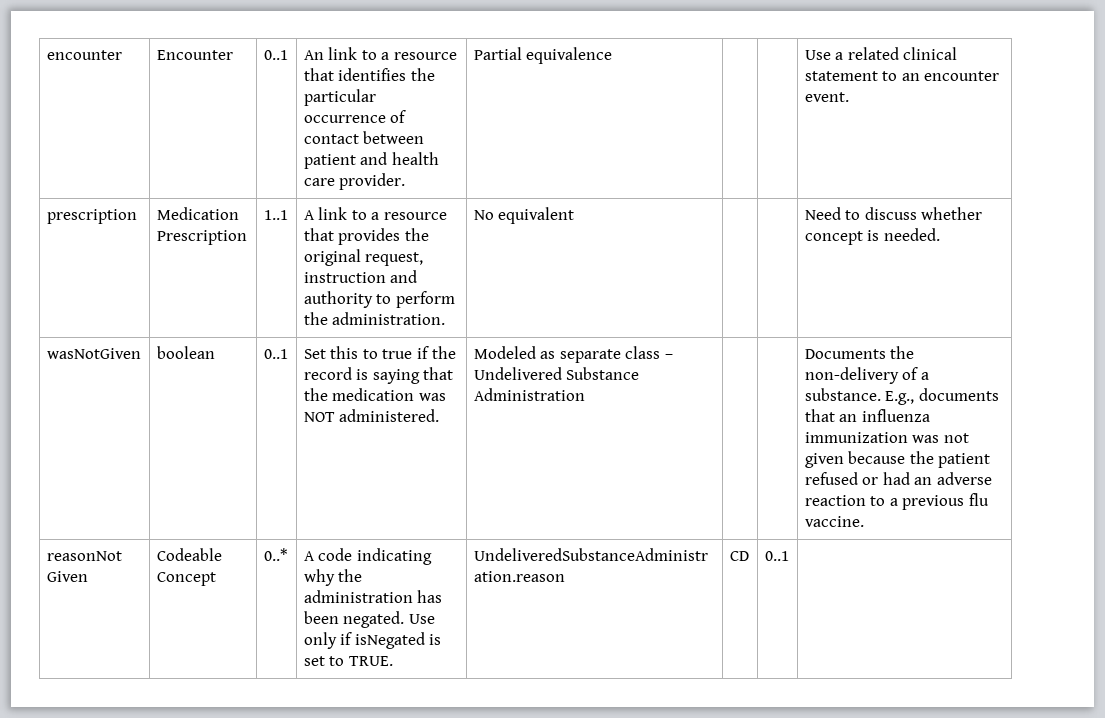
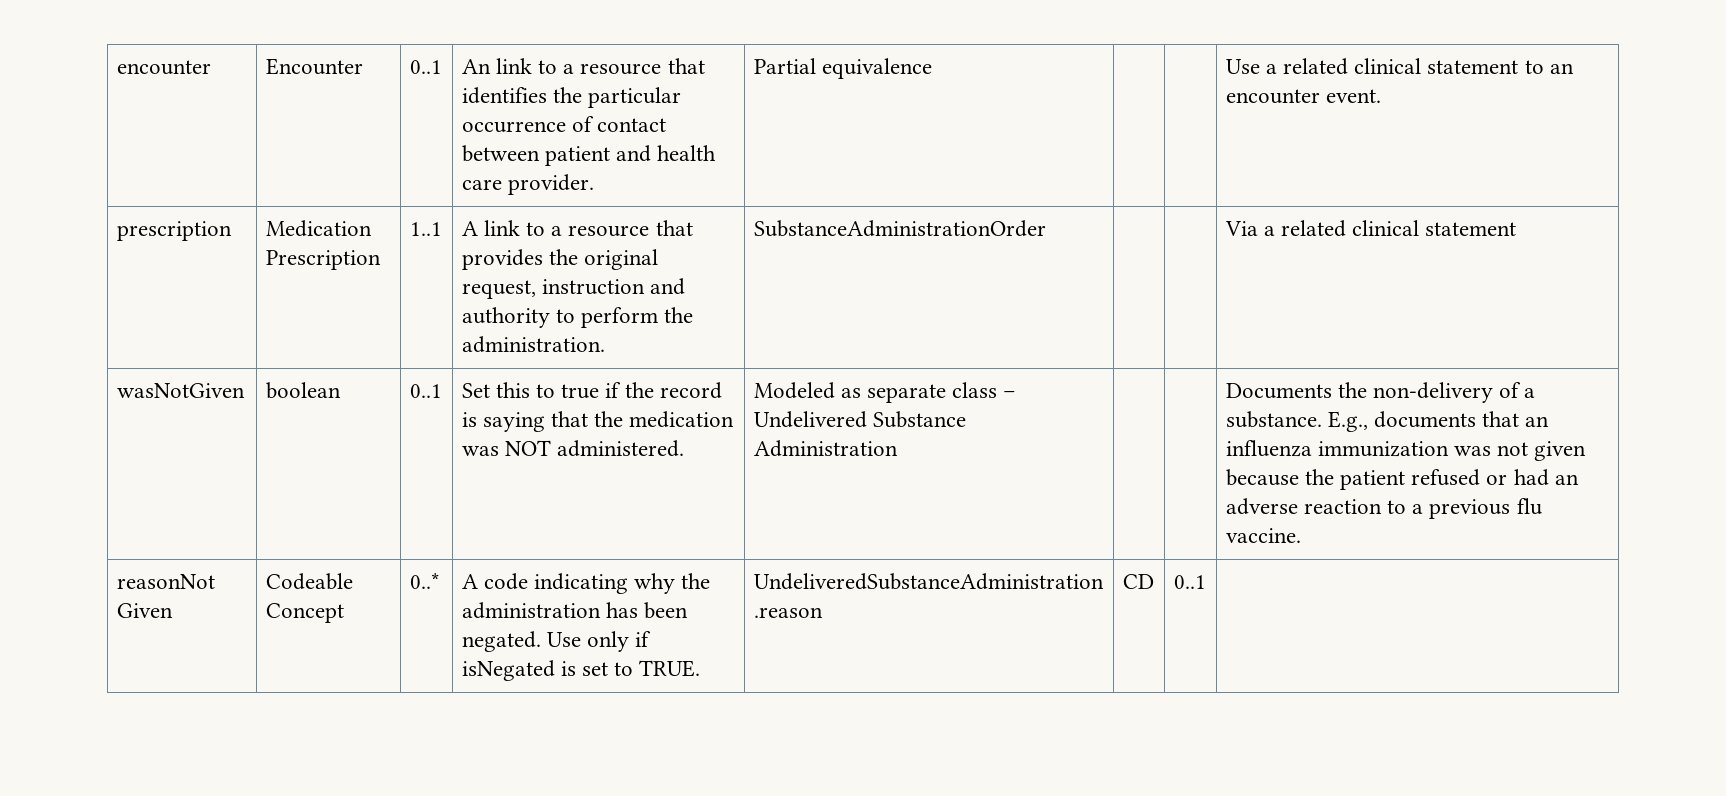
[473,207,575,224] [804,207,983,220] [804,228,940,245] No equivalent | | | Need to discuss whether concept is needed. -> [753,220,1046,237] [1224,220,1517,237] SubstanceAdministrationOrder | | | Via a related clinical statement

